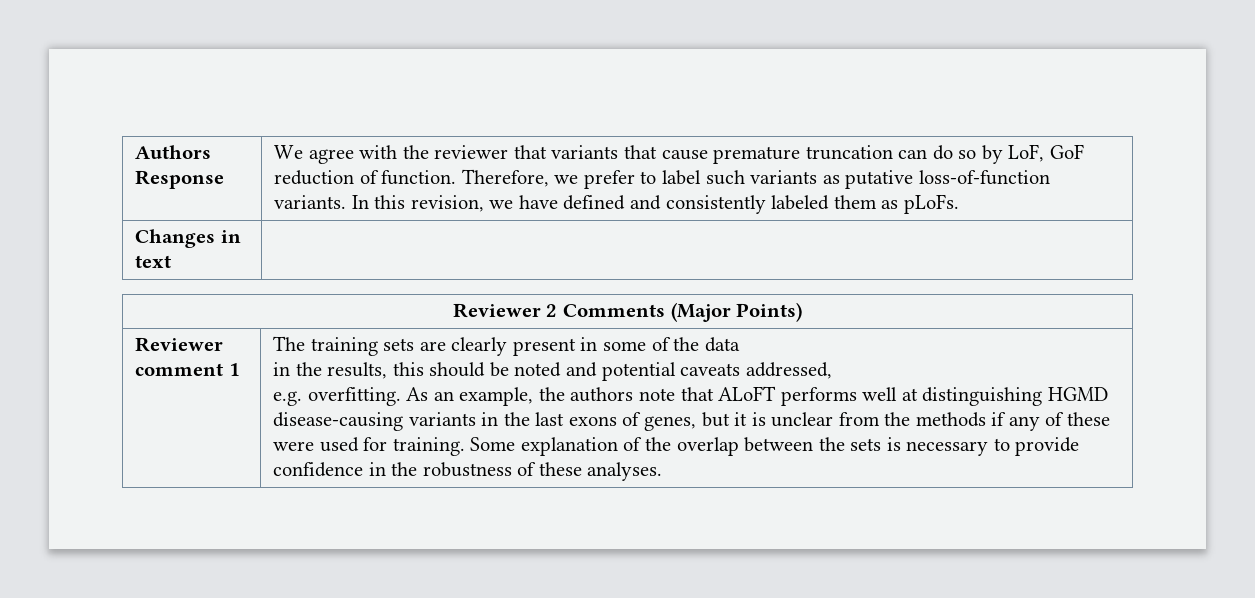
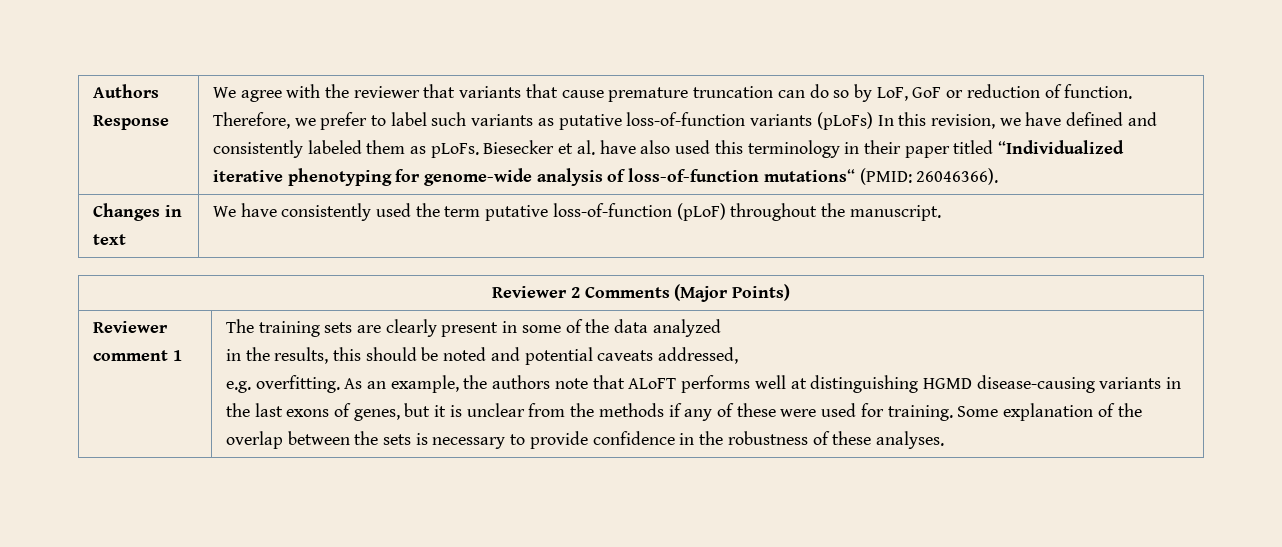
(1084, 151) none -> [946,90,964,98] or
[274,195,347,209] variants. -> [750,112,873,130] variants (pLoFs)
[135,229,241,248] [135,255,172,268] // Changes in text | -> [483,140,1125,158] [212,168,999,186] [92,203,182,221] [92,234,126,245] [212,203,941,221] Biesecker et al. have also used this terminology in their paper titled “Individualized iterative phenotyping for genome-wide analysis of loss-of-function mutations“ (PMID: 26046366). // Changes in text | We have consistently used the term putative loss-of-function (pLoF) throughout the manuscript.
(740, 344) none -> [652,319,721,337] analyzed

